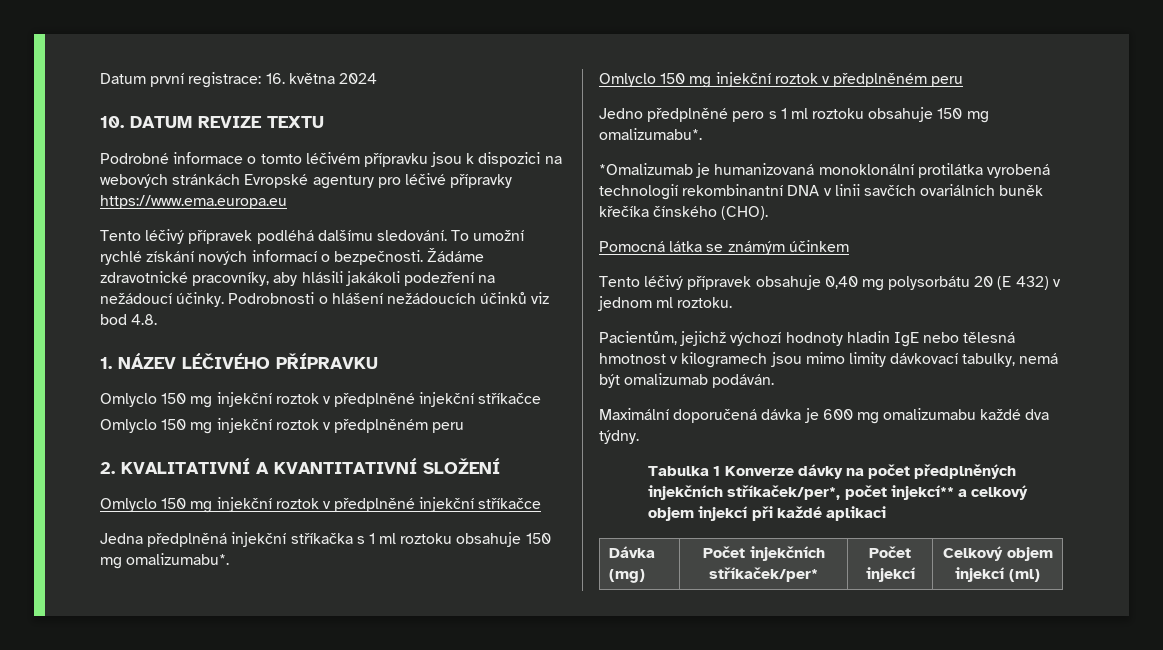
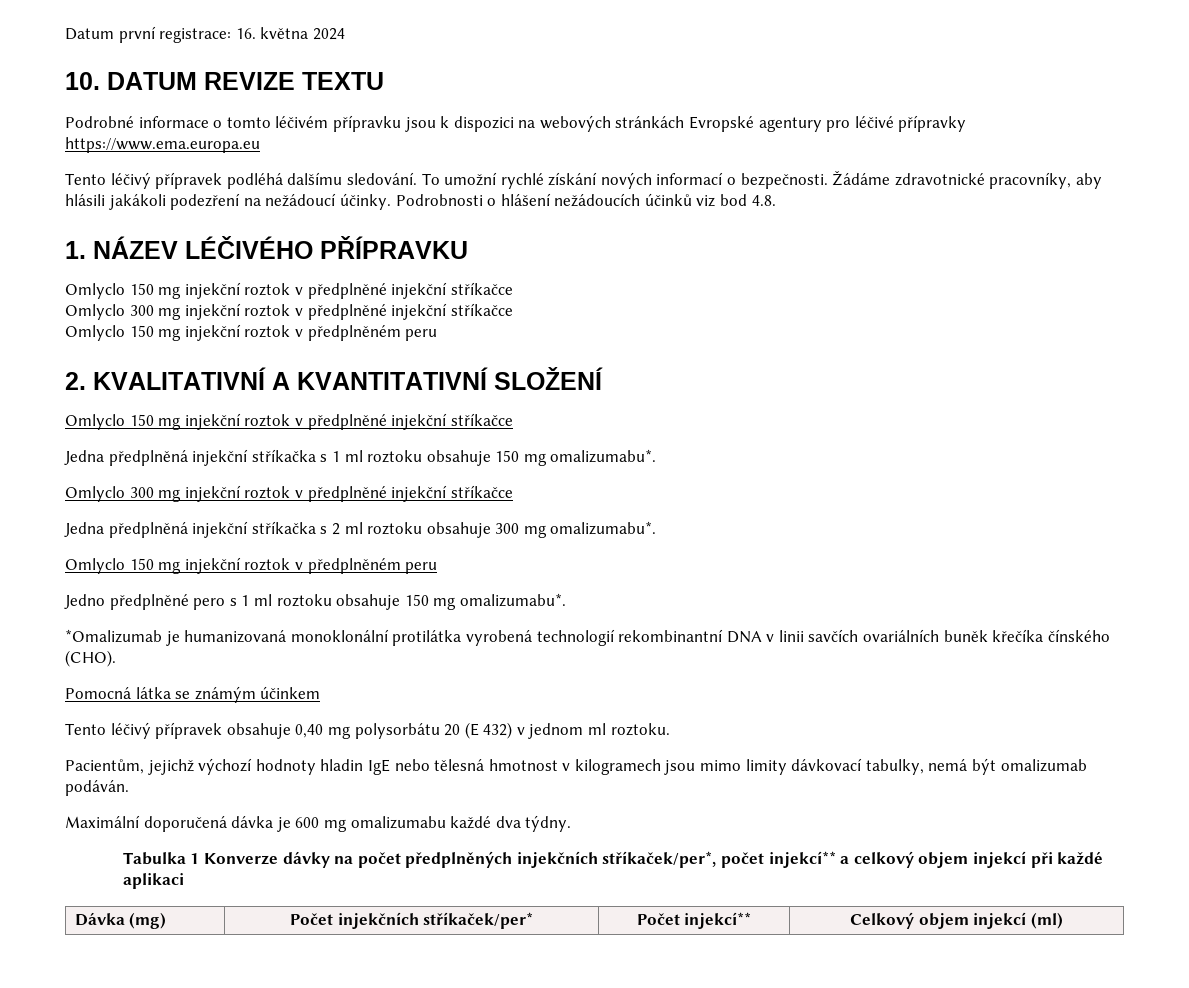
(542, 398) none -> [65,303,513,320] // Omlyclo 300 mg injekční roztok v předplněné injekční stříkačce
(230, 559) none -> [65,485,513,502] [64,521,657,538] // Omlyclo 300 mg injekční roztok v předplněné injekční stříkačce // Jedna předplněná injekční stříkačka s 2 ml roztoku obsahuje 300 mg omalizumabu*.
[865,567,915,582] injekcí -> [684,912,752,929] injekcí**

